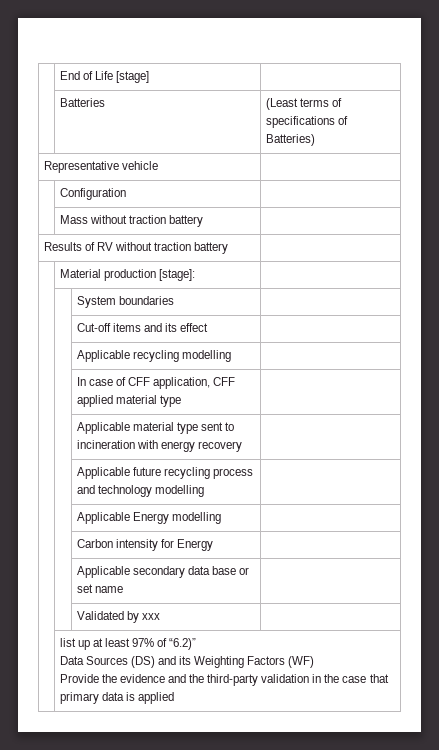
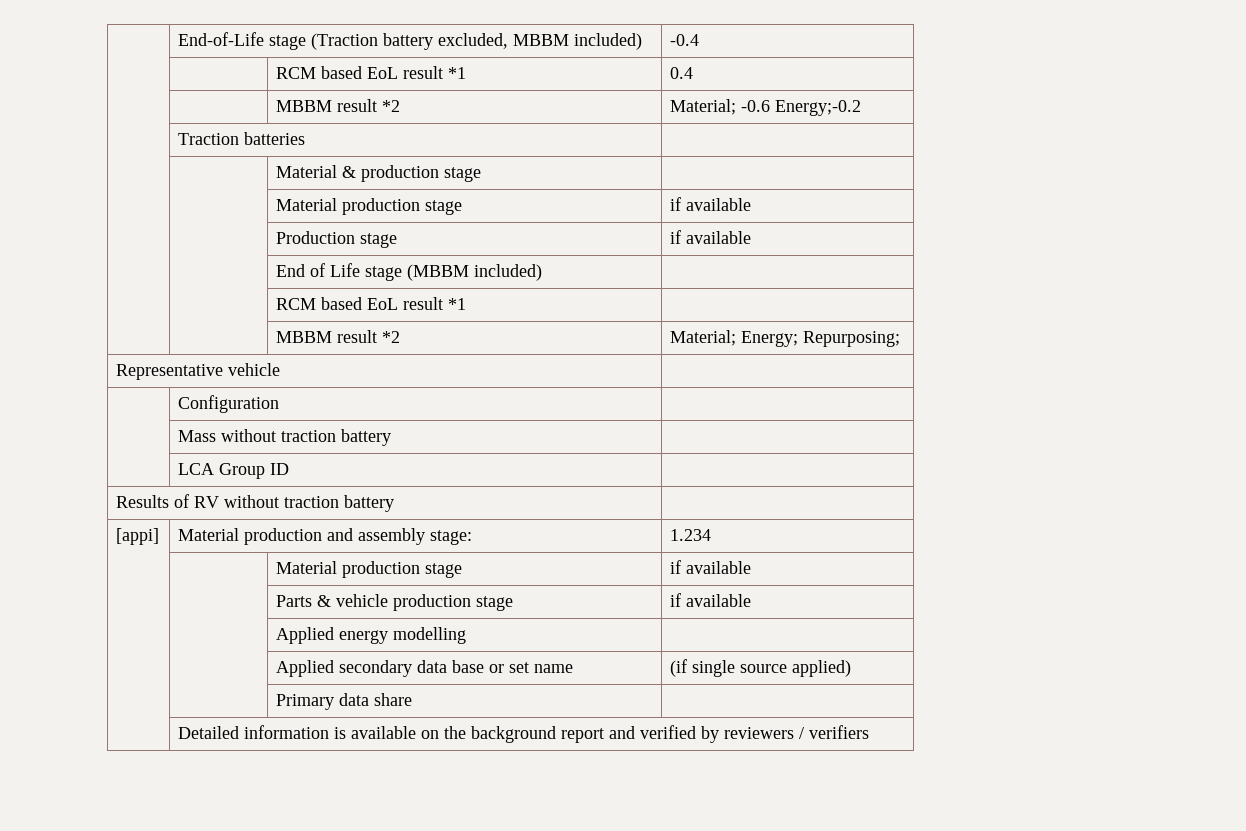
[59,71,149,83] [59,98,105,107] [265,98,342,110] [265,116,348,128] [265,134,315,146] | End of Life [stage] | // | Batteries | (Least terms of specifications of Batteries) -> [178,32,643,50] [670,34,700,46] [276,66,467,79] [670,67,694,79] [276,99,401,112] [670,99,862,116] [178,132,306,145] [276,165,482,182] [276,198,463,215] [670,197,752,211] [276,231,398,248] [670,230,752,244] [276,263,543,281] [276,297,467,310] [276,330,401,343] [670,330,901,347] | End-of-Life stage (Traction battery excluded, MBBM included) | -0.4 // | | RCM based EoL result *1 | 0.4 // | | MBBM result *2 | Material; -0.6 Energy;-0.2 // | Traction batteries | // | | Material & production stage | // | | Material production stage | if available // | | Production stage | if available // | | End of Life stage (MBBM included) | // | | RCM based EoL result *1 | // | | MBBM result *2 | Material; Energy; Repurposing;
(203, 221) none -> [178,463,290,479] // | LCA Group ID |
[59,269,195,281] [76,296,174,308] [76,323,208,332] [76,350,231,362] [76,377,236,389] [76,395,181,407] [76,422,234,434] [76,440,242,452] [76,467,253,479] [76,485,204,497] [76,512,221,524] [76,539,213,551] [76,566,130,578] | Material production [stage]: | // | | System boundaries | // | | Cut-off items and its effect | // | | Applicable recycling modelling | // | | In case of CFF application, CFF applied material type | // | | Applicable material type sent to incineration with energy recovery | // | | Applicable future recycling process and technology modelling | // | | Applicable Energy modelling | // | | Carbon intensity for Energy | // | | Applicable -> [116,528,160,545] [178,528,473,545] [670,529,712,541] [276,561,463,578] [670,560,752,574] [276,594,514,611] [670,593,752,607] [276,627,467,644] [276,660,335,677] [appi] | Material production and assembly stage: | 1.234 // | | Material production stage | if available // | | Parts & vehicle production stage | if available // | | Applied energy modelling | // | | Applied
[76,611,160,623] [59,638,197,650] [59,656,315,668] [59,674,389,686] [59,692,174,704] // | | Validated by xxx | // | list up at least 97% of “6.2)” // Data Sources (DS) and its Weighting Factors (WF) // Provide the evidence and the third-party validation in the case that primary data is applied -> [670,659,852,677] [276,693,413,710] [178,725,870,743] (if single source applied) // | | Primary data share | // | Detailed information is available on the background report and verified by reviewers / verifiers

